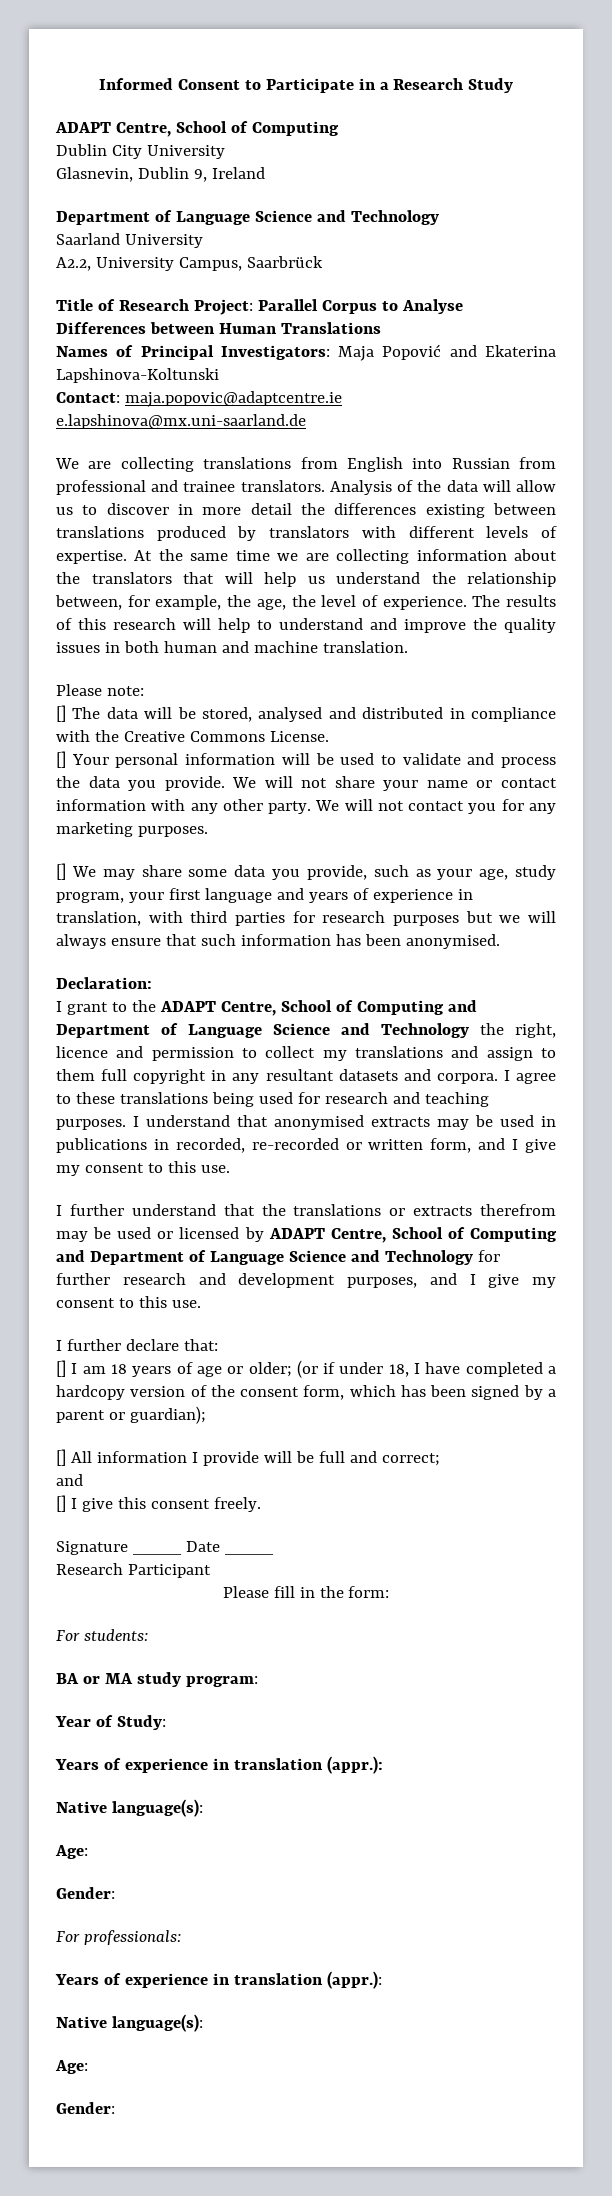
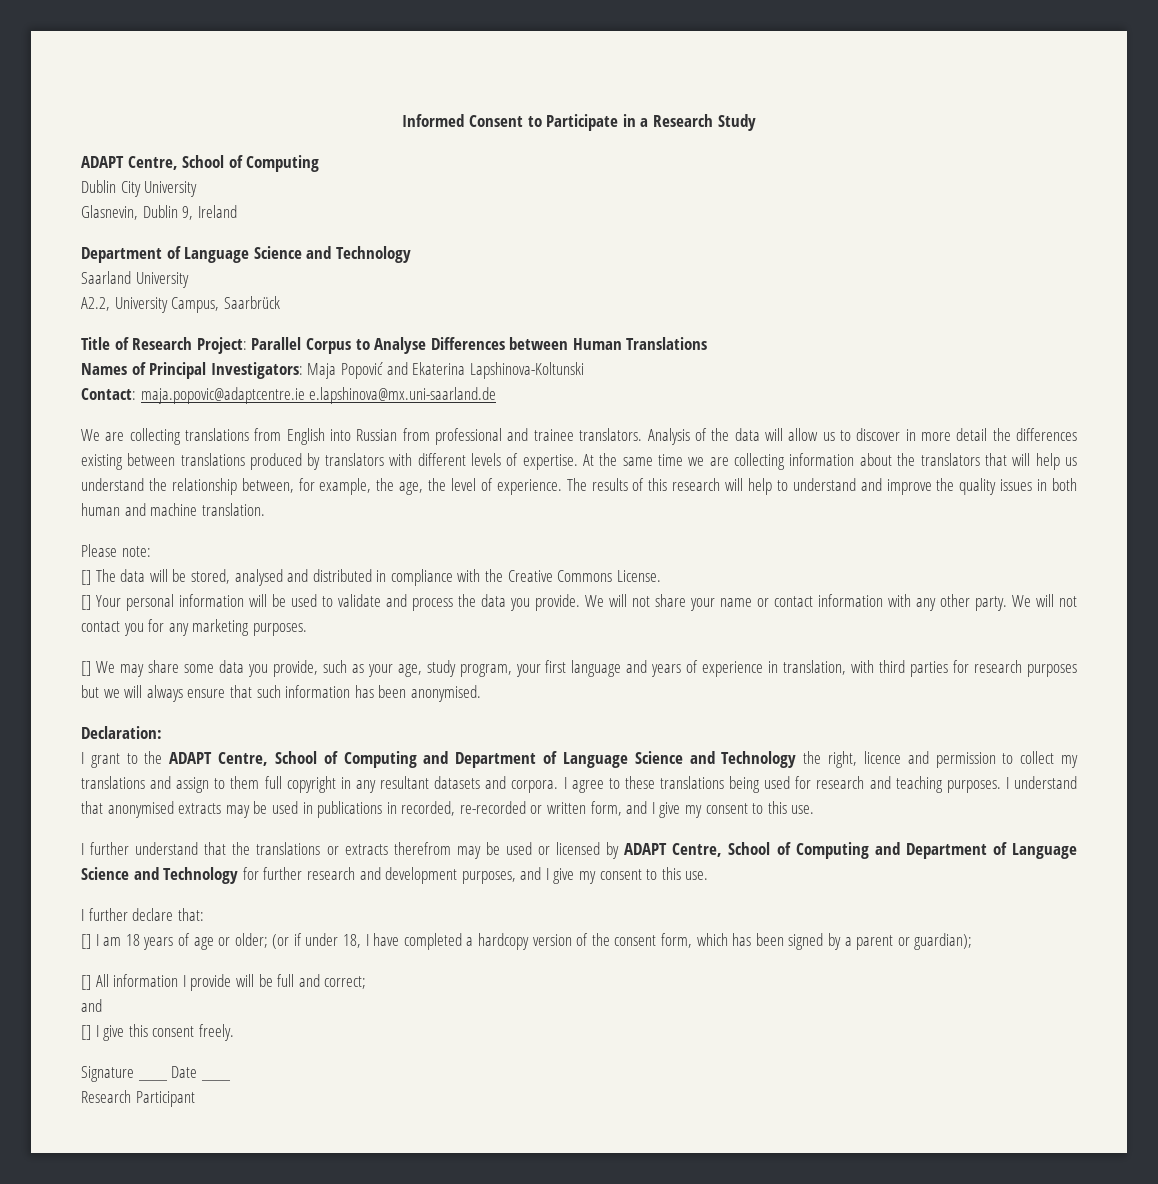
[222,1586,390,1598] [56,1629,148,1641] [56,1672,258,1687] [55,1715,166,1730] [55,1756,383,1774] [56,1799,203,1817] [55,1845,88,1859] [56,1887,115,1899] [56,1930,181,1945] [55,1971,382,1989] [56,2014,203,2032] [55,2060,88,2074] [56,2102,115,2114] // Please fill in the form: // For students: // BA or MA study program: // Year of Study: // Years of experience in translation (appr.): // Native language(s): // Age: // Gender: // For professionals: // Years of experience in translation (appr.): // Native language(s): // Age: // Gender: -> (195, 1099) none

